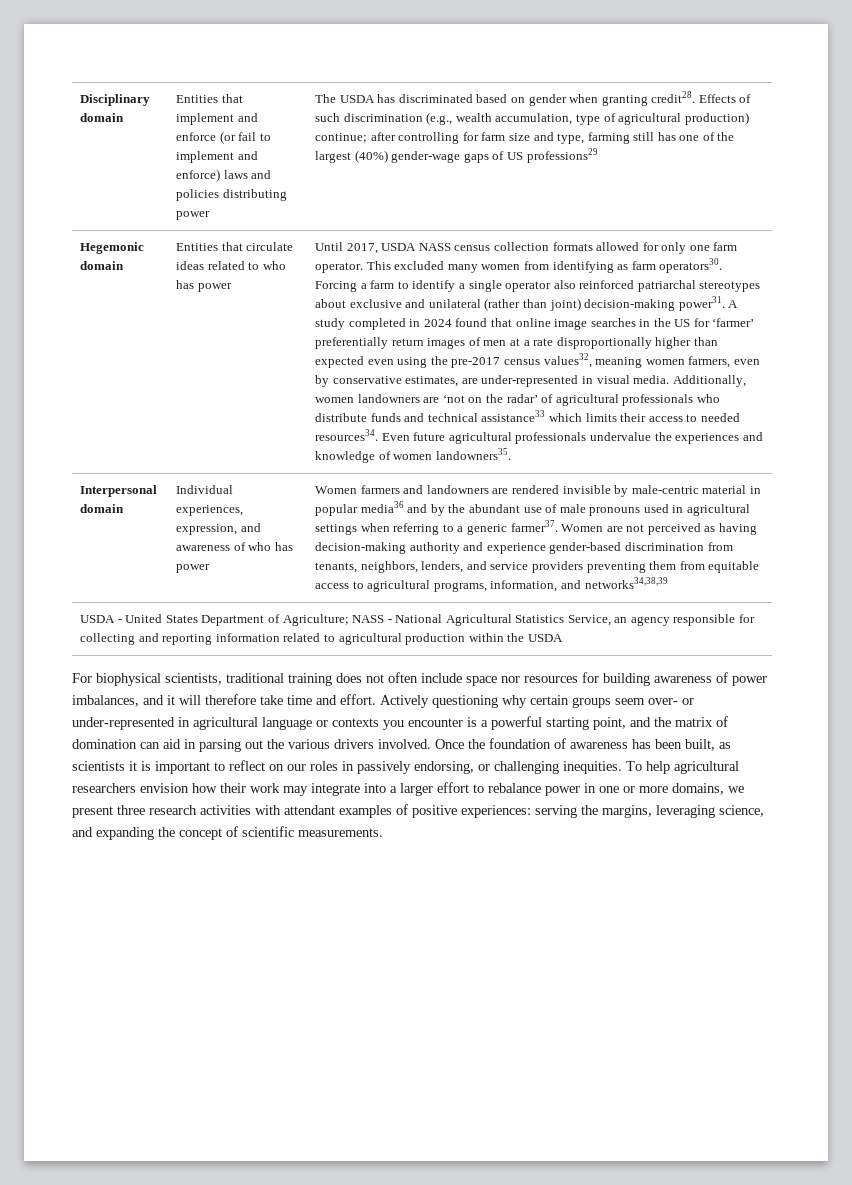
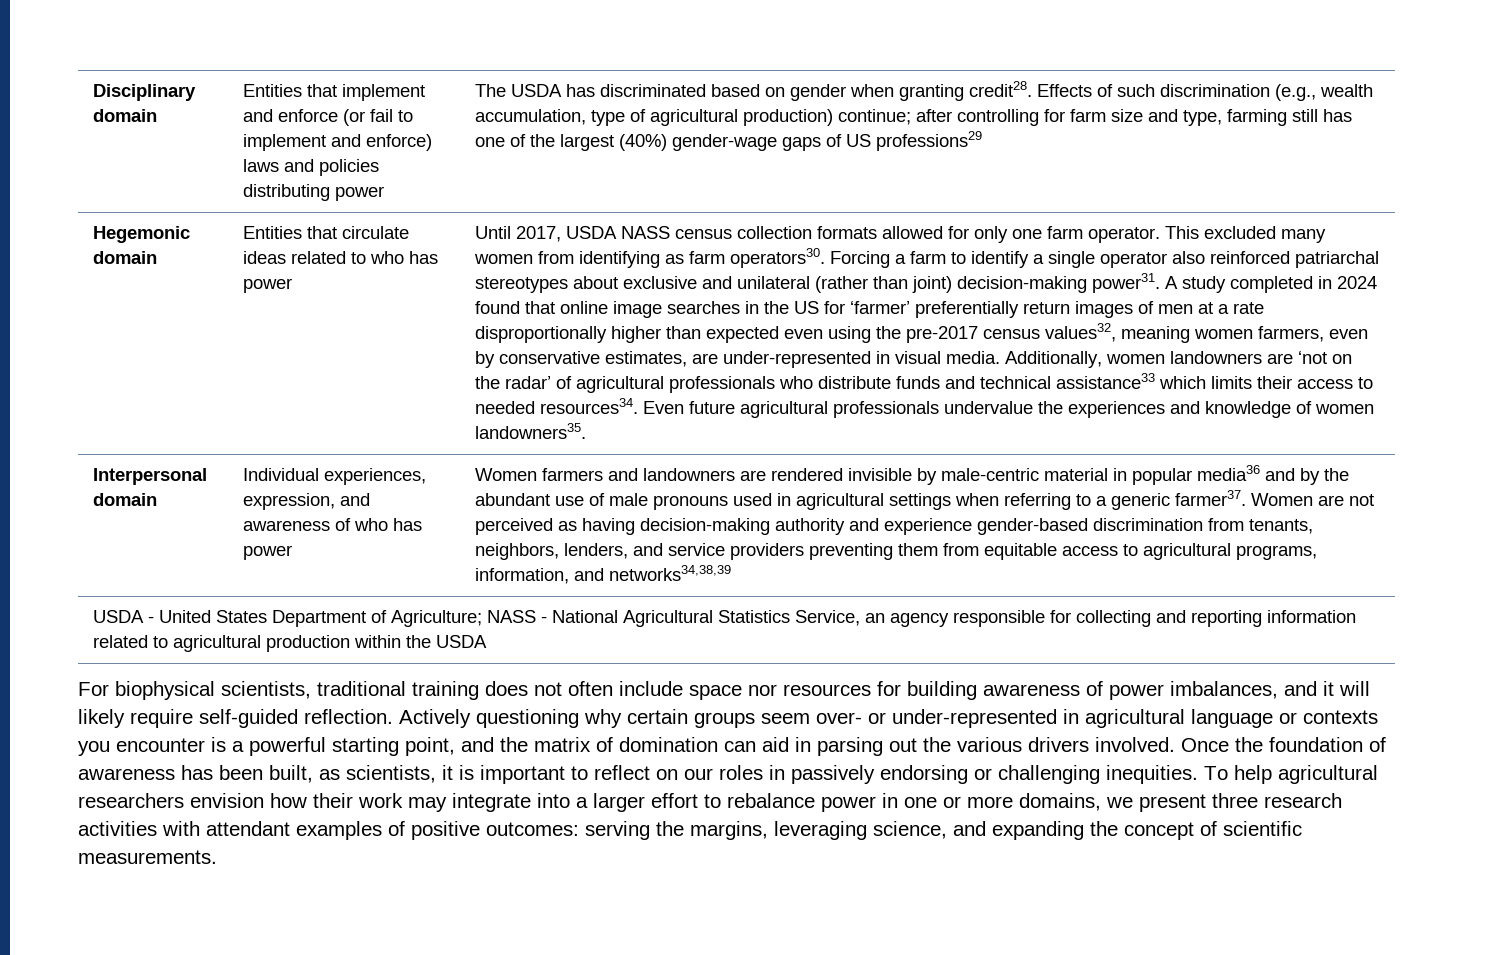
[205,694,376,705] therefore take time and effort. -> [78,709,393,728] likely require self-guided reflection.
[72,761,125,771] scientists -> [346,765,436,783] scientists,
[414,761,474,774] endorsing, -> [880,765,968,784] endorsing
[461,805,531,818] experiences: -> [486,822,579,836] outcomes:

